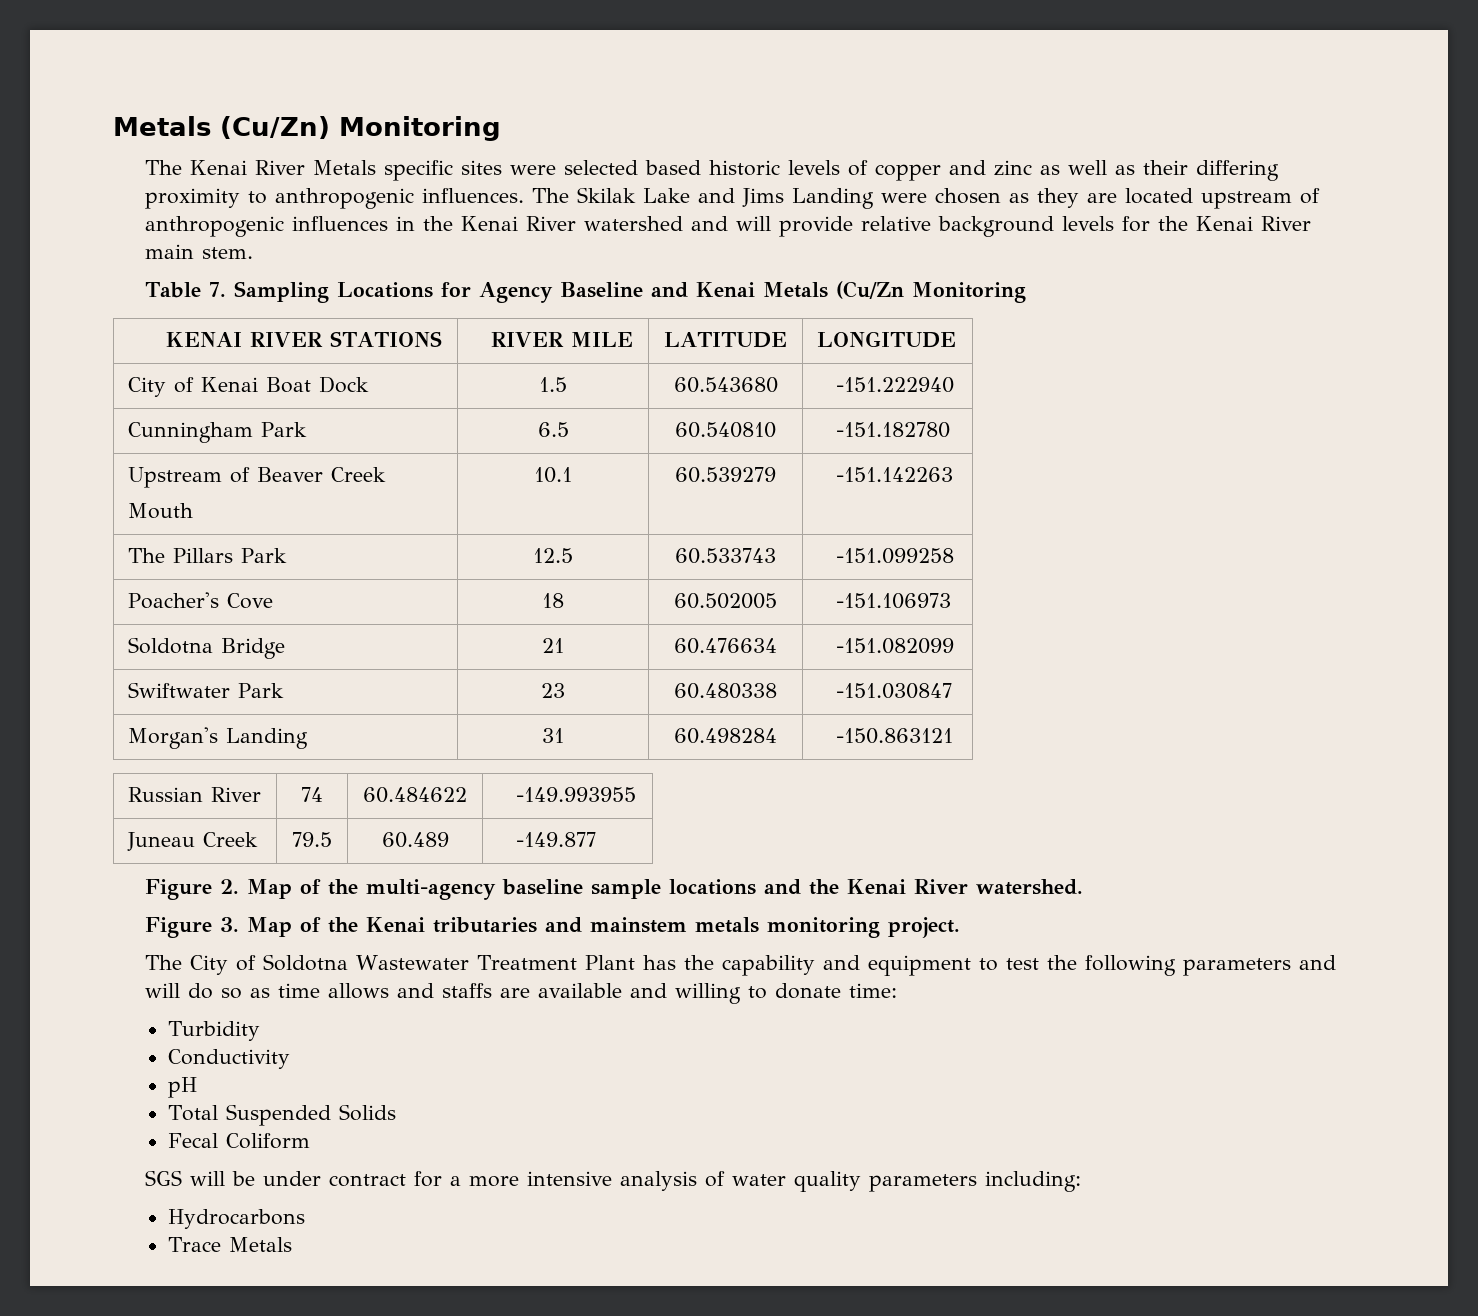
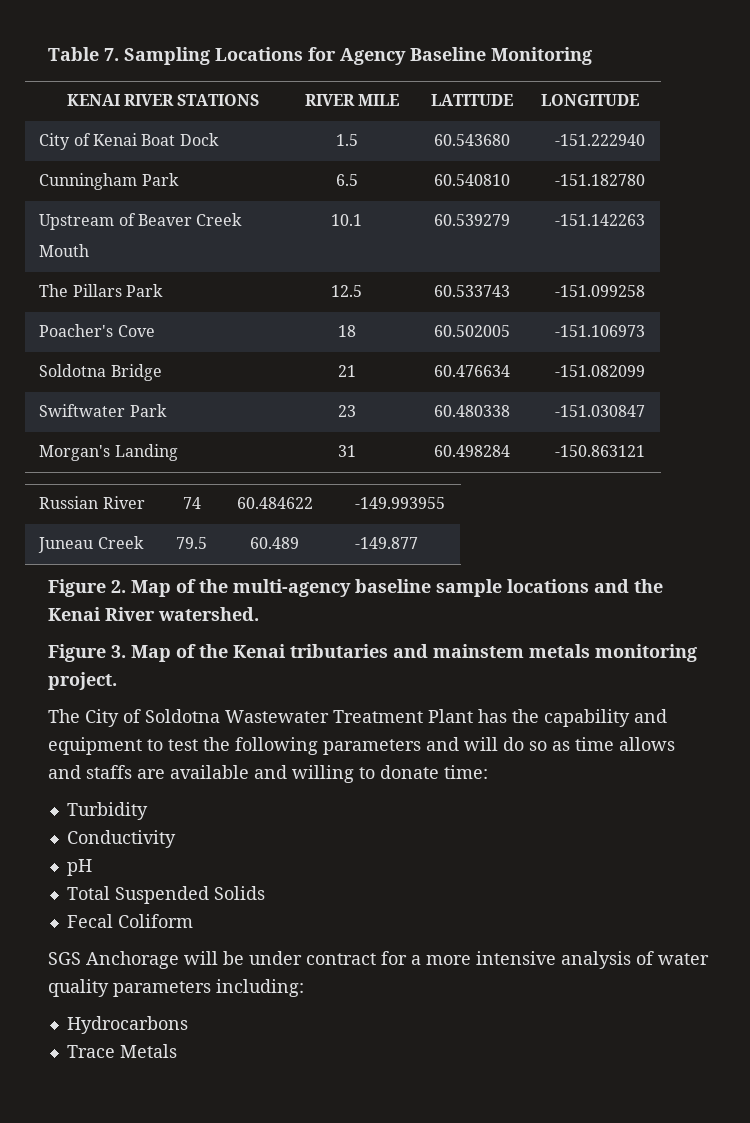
[113,116,501,141] [144,160,1279,181] [144,187,1320,209] [144,216,1311,237] [144,244,253,259] Metals (Cu/Zn) Monitoring // The Kenai River Metals specific sites were selected based historic levels of copper and zinc as well as their differing proximity to anthropogenic influences. The Skilak Lake and Jims Landing were chosen as they are located upstream of anthropogenic influences in the Kenai River watershed and will provide relative background levels for the Kenai River main stem. // -> (47, 54) none
[650,281,904,299] and Kenai Metals (Cu/Zn -> (486, 54) none
(182, 1178) none -> [85,951,179,969] Anchorage

